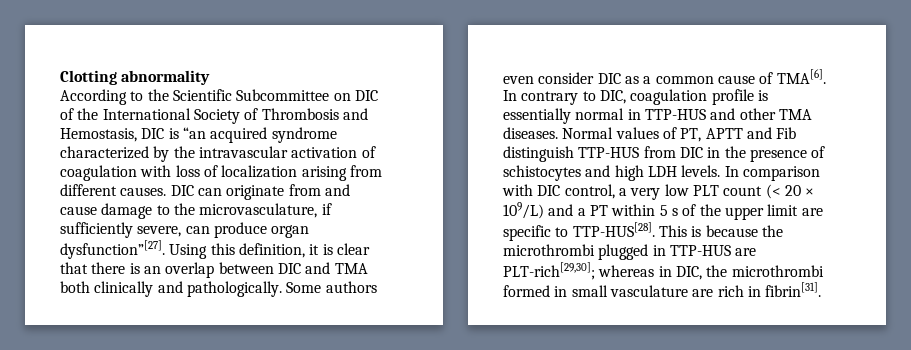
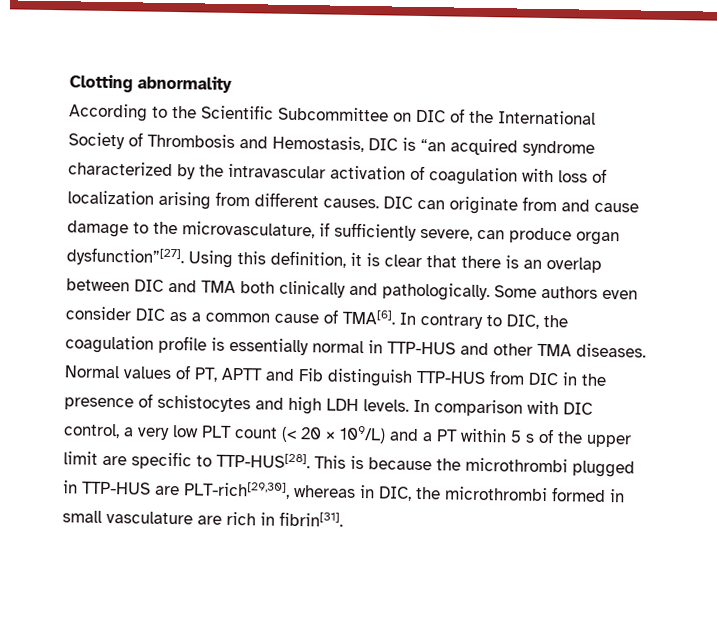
(626, 97) none -> [543,314,568,328] the
[503,262,595,280] PLT-rich[29,30]; -> [183,481,290,499] PLT-rich[29,30],

